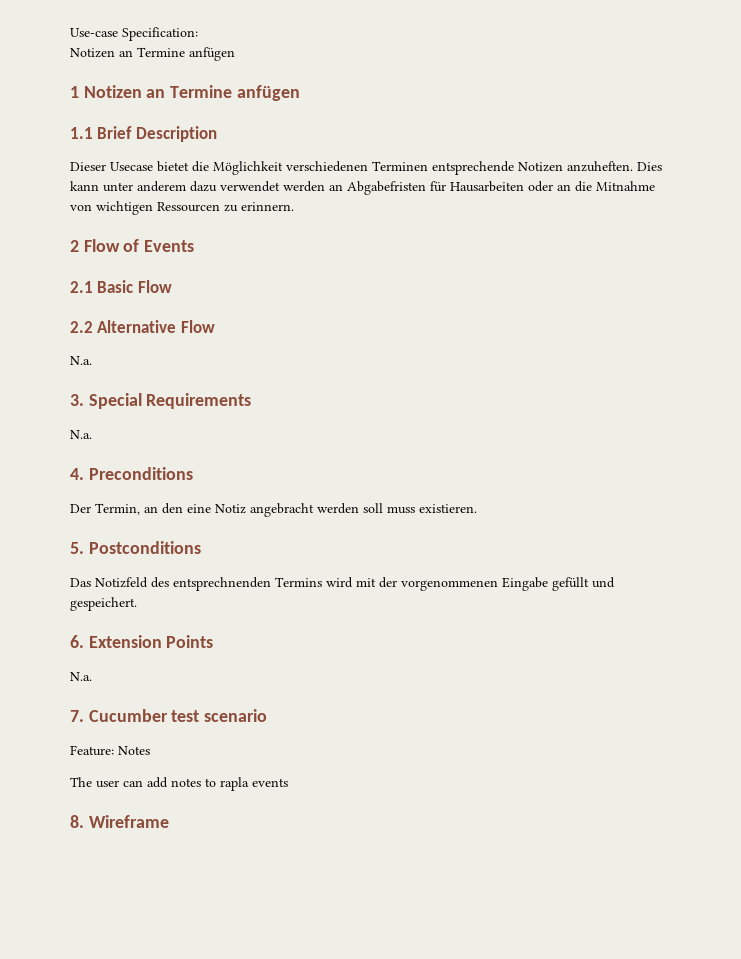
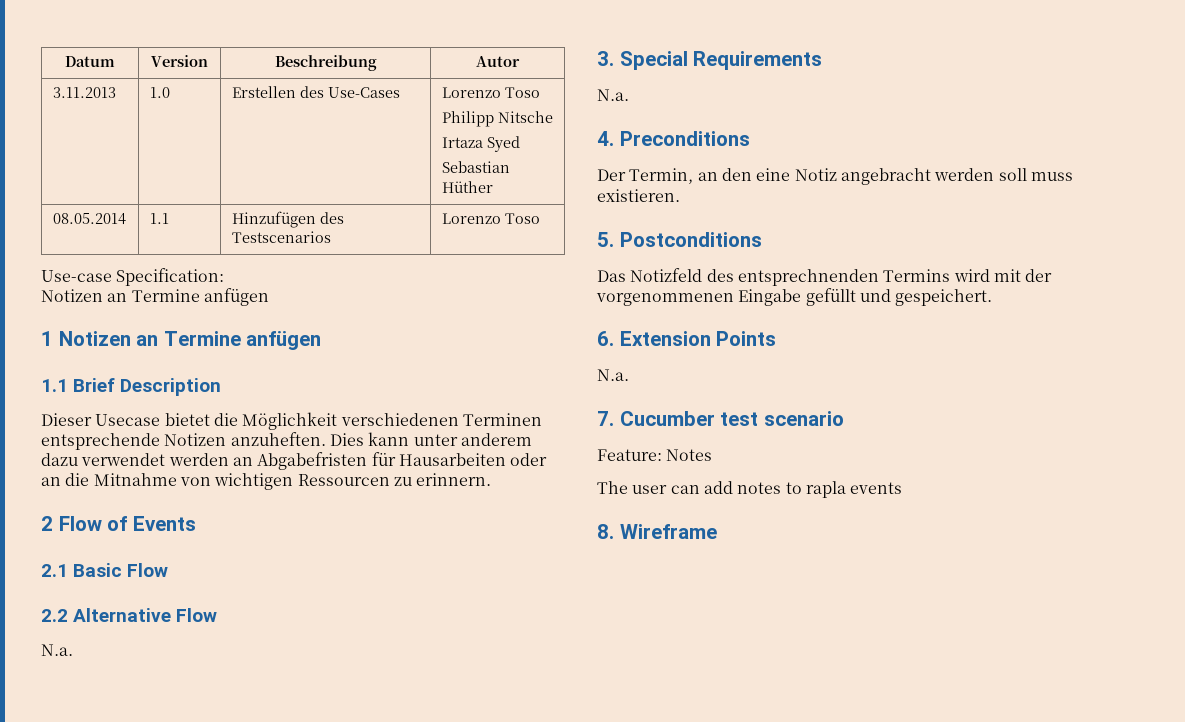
(70, 32) none -> [65,56,115,67] [151,55,208,67] [274,55,377,71] [476,56,520,67] [52,87,116,98] [149,87,170,98] [231,86,400,98] [441,87,540,98] [441,111,553,127] [441,136,520,152] [441,161,510,173] [441,181,493,193] [52,213,126,225] [149,213,169,224] [231,211,344,228] [231,231,331,243] [441,213,540,224] Datum | Version | Beschreibung | Autor // 3.11.2013 | 1.0 | Erstellen des Use-Cases | Lorenzo Toso // Philipp Nitsche // Irtaza Syed // Sebastian Hüther // 08.05.2014 | 1.1 | Hinzufügen des Testscenarios | Lorenzo Toso //

